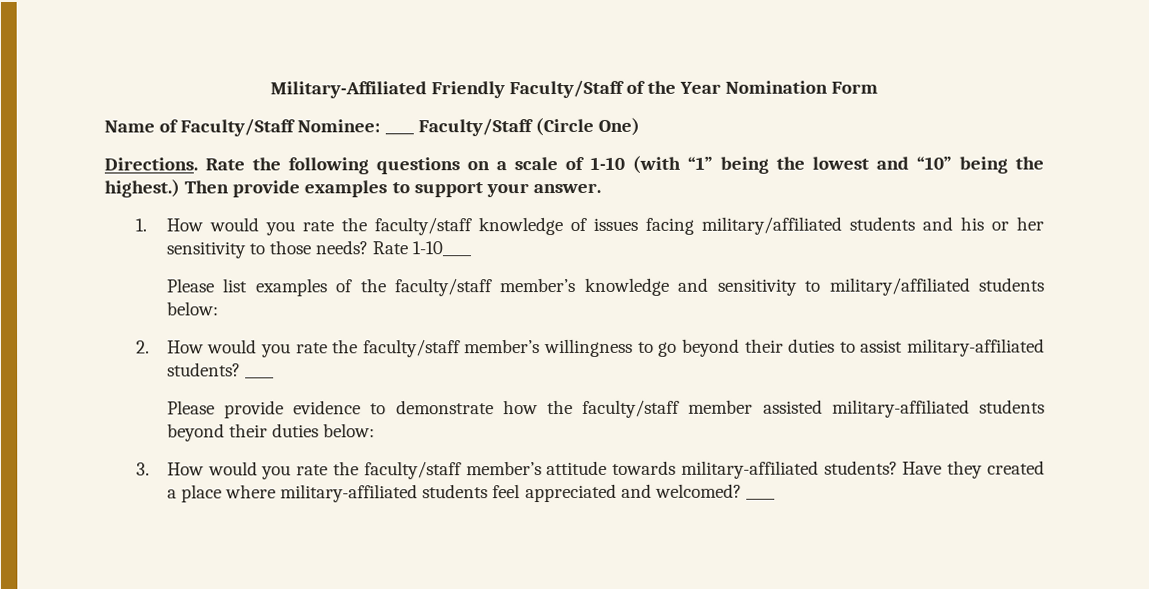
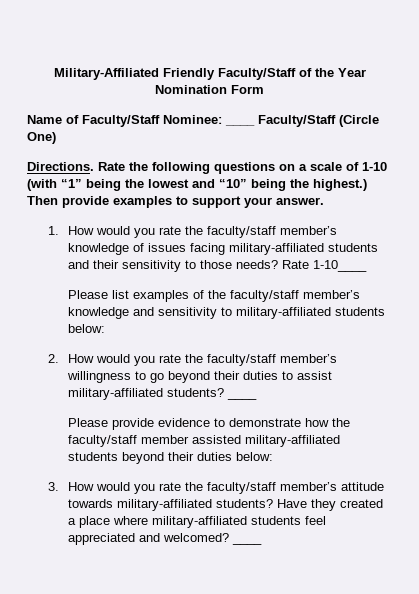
(472, 226) none -> [280,226,338,235] member’s
[700,216,842,235] military/affiliated -> [229,243,325,255] military-affiliated
[959,216,1044,231] his or her -> [93,260,120,269] their
[828,277,971,296] military/affiliated -> [236,307,332,319] military-affiliated

